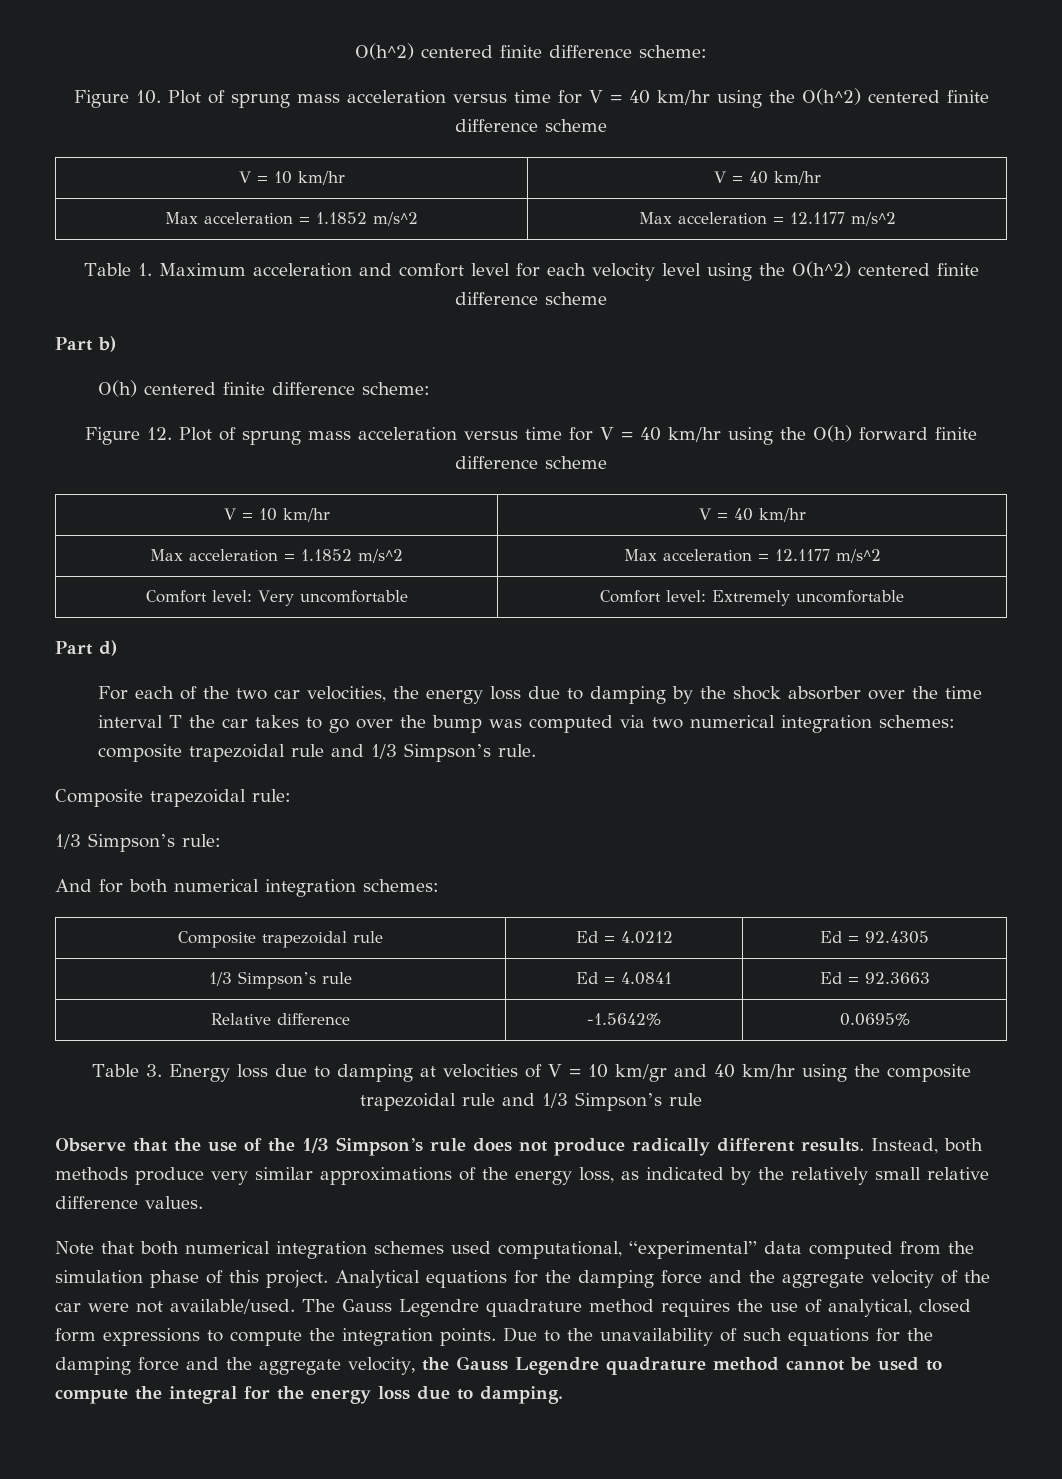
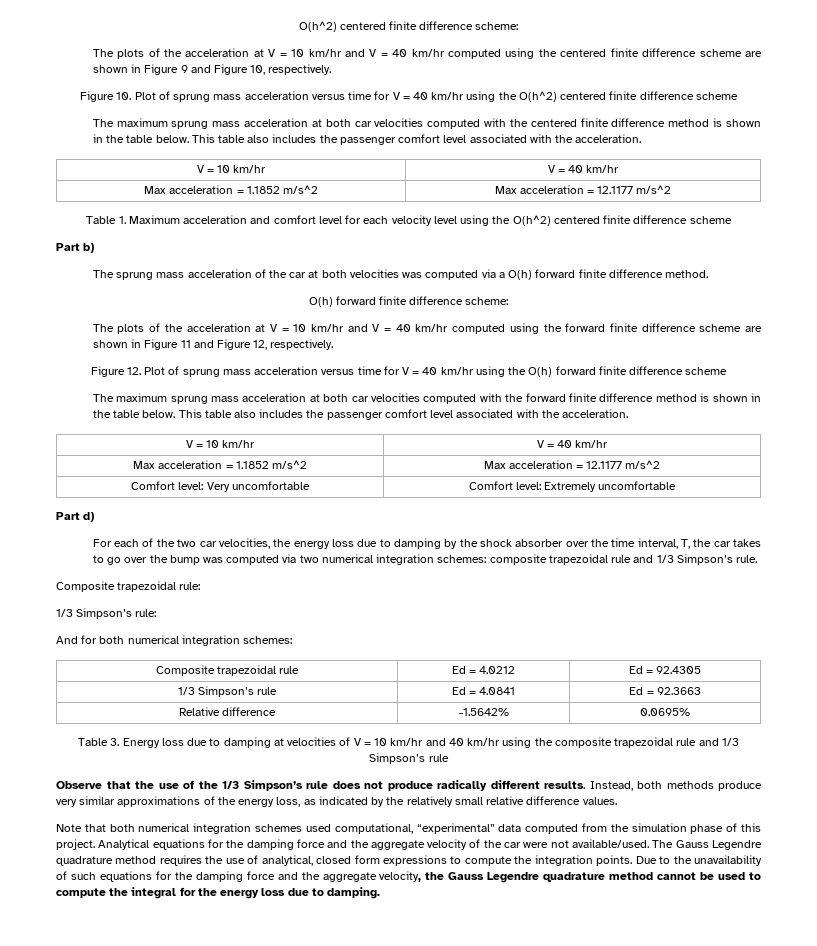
(707, 51) none -> [92,48,763,59] [92,64,332,75] // The plots of the acceleration at V = 10 km/hr and V = 40 km/hr computed using the centered finite difference scheme are shown in Figure 9 and Figure 10, respectively.
(607, 125) none -> [92,118,761,129] [92,134,642,145] // The maximum sprung mass acceleration at both car velocities computed with the centered finite difference method is shown in the table below. This table also includes the passenger comfort level associated with the acceleration.
[97,380,430,397] O(h) centered finite difference scheme: -> [92,269,709,280] [308,296,509,307] [92,323,762,334] [92,339,334,350] The sprung mass acceleration of the car at both velocities was computed via a O(h) forward finite difference method. // O(h) forward finite difference scheme: // The plots of the acceleration at V = 10 km/hr and V = 40 km/hr computed using the forward finite difference scheme are shown in Figure 11 and Figure 12, respectively.
(607, 462) none -> [92,393,761,404] [92,409,629,420] // The maximum sprung mass acceleration at both car velocities computed with the forward finite difference method is shown in the table below. This table also includes the passenger comfort level associated with the acceleration.
[97,715,182,728] interval T -> [637,538,690,549] interval, T,
[614,1064,667,1082] km/gr -> [390,738,424,746] km/hr

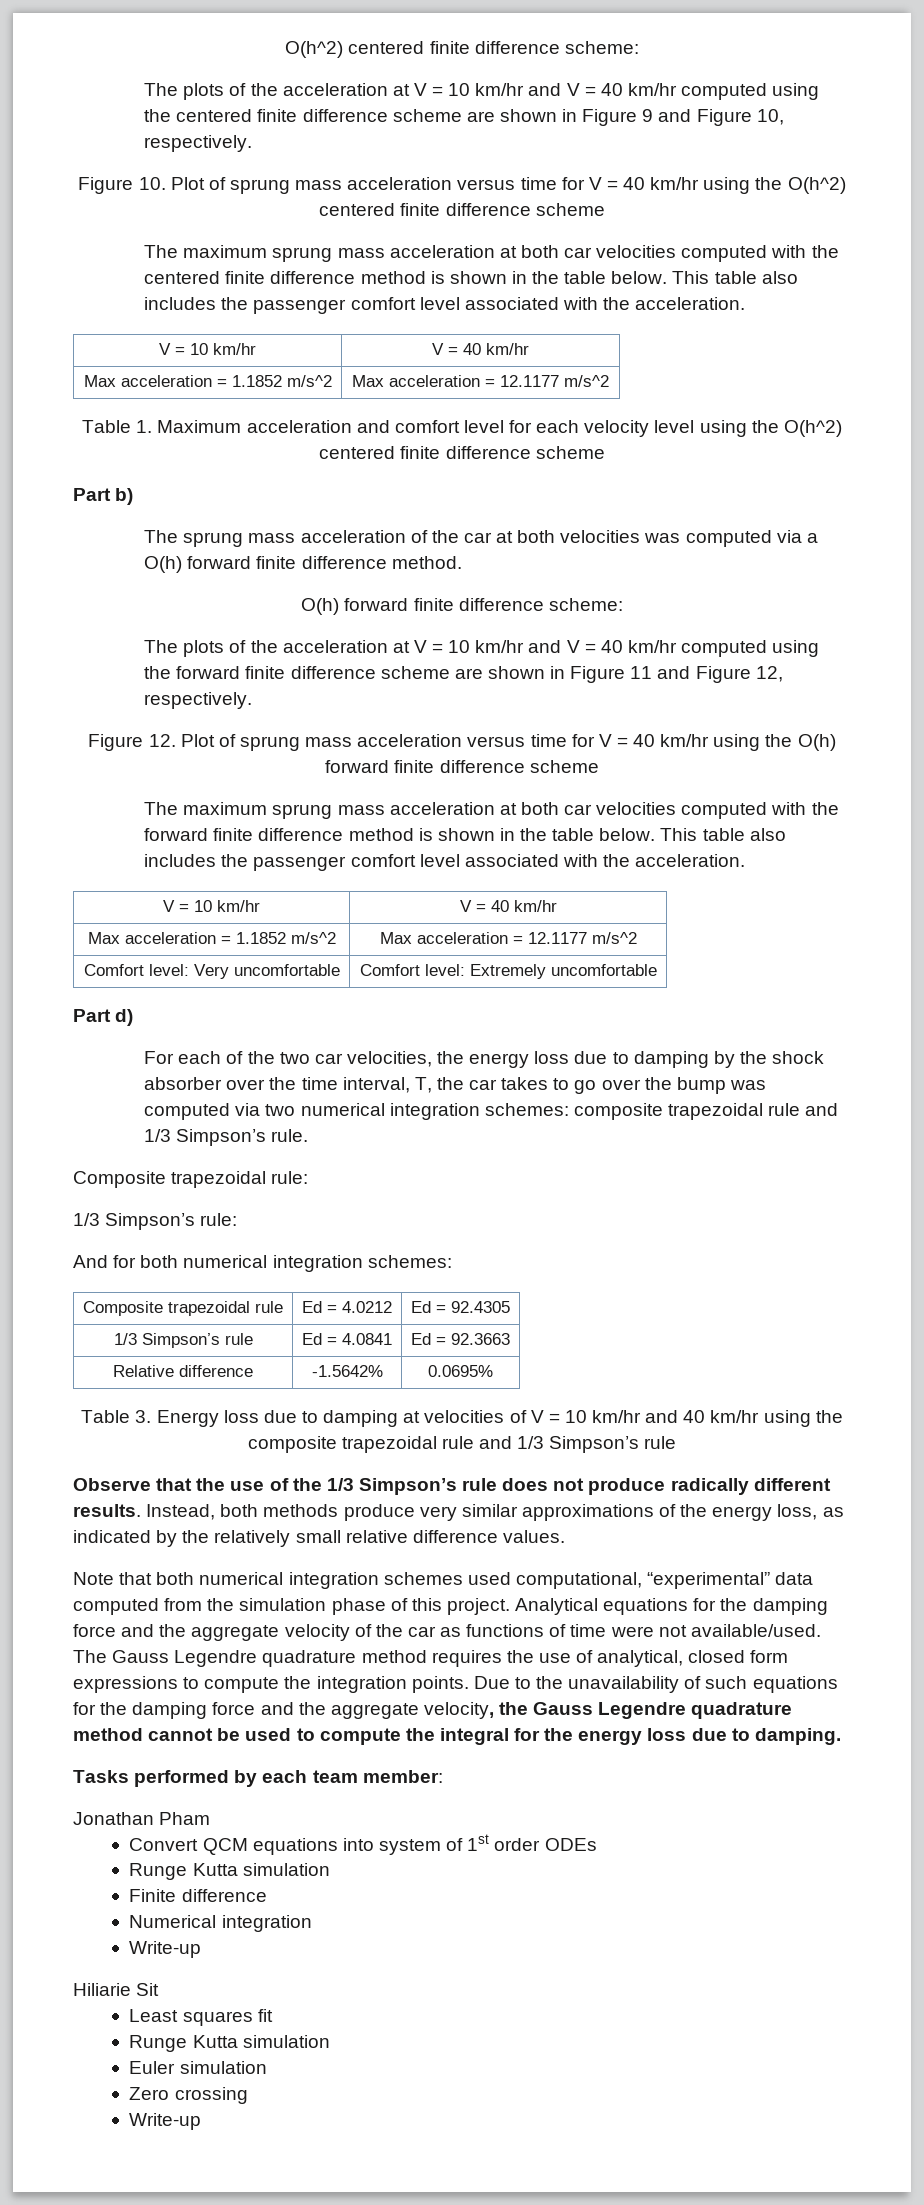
(522, 845) none -> [440,1624,607,1637] as functions of time
(381, 893) none -> [73,1770,443,1787] [73,1812,211,1825] [129,1834,597,1855] [129,1863,330,1880] [129,1889,267,1902] [129,1915,312,1932] [129,1941,202,1958] [73,1983,160,1996] [129,2009,273,2026] [129,2035,330,2052] [129,2061,267,2074] [129,2087,248,2104] [129,2113,202,2130] // Tasks performed by each team member: // Jonathan Pham // Convert QCM equations into system of 1st order ODEs // Runge Kutta simulation // Finite difference // Numerical integration // Write-up // Hiliarie Sit // Least squares fit // Runge Kutta simulation // Euler simulation // Zero crossing // Write-up

